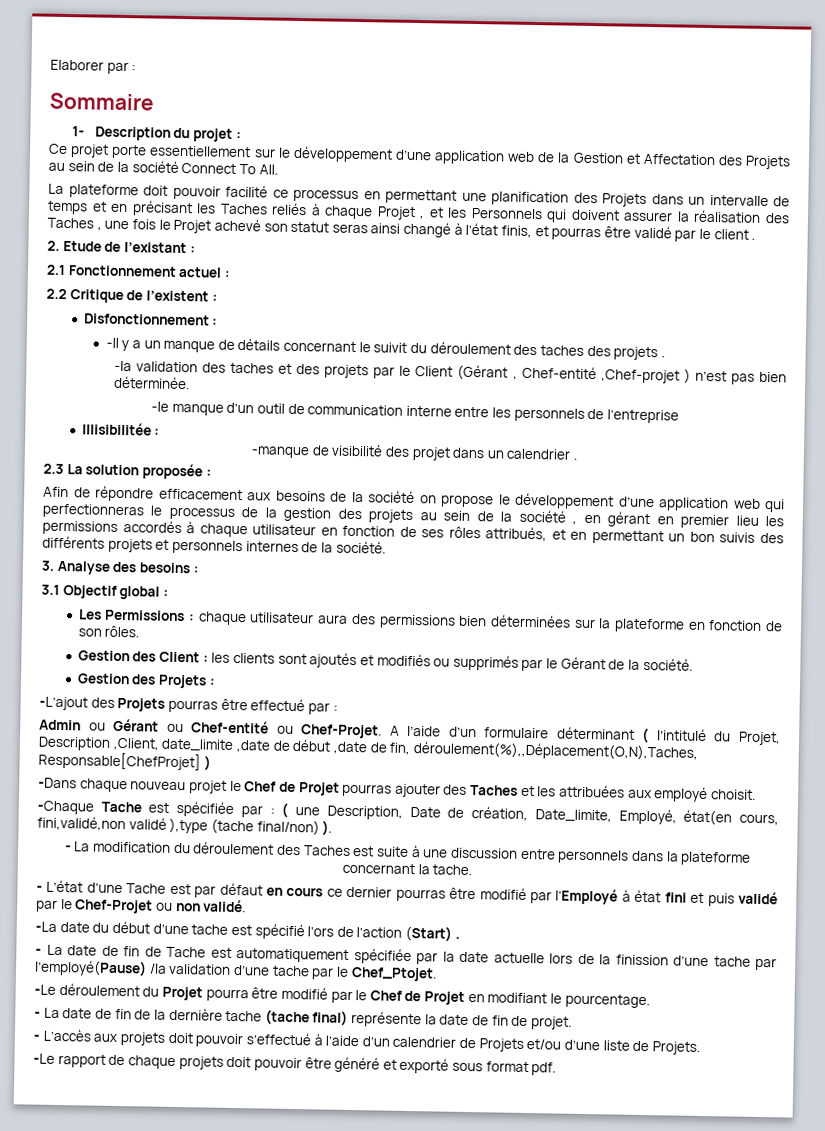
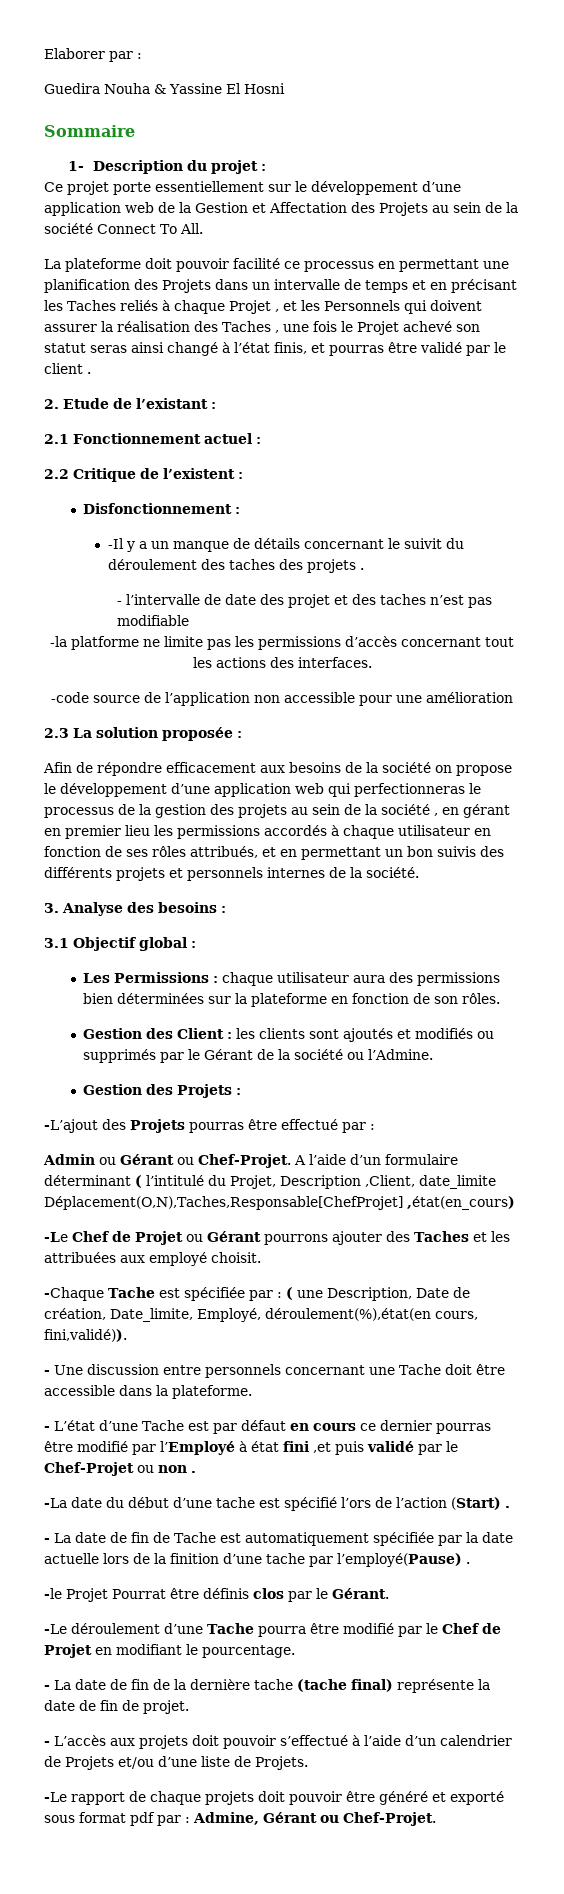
(137, 68) none -> [44,83,285,94] // Guedira Nouha & Yassine El Hosni
[113,360,788,385] [112,375,190,390] [150,401,680,424] [81,422,161,436] [250,443,578,461] -la validation des taches et des projets par le Client (Gérant , Chef-entité ,Chef-projet ) n’est pas bien déterminée. // -le manque d’un outil de communication interne entre les personnels de l’entreprise // Illisibilitée : // -manque de visibilité des projet dans un calendrier . -> [117,594,493,608] [117,615,190,626] [50,636,514,650] [192,657,372,668] [51,692,513,706] - l’intervalle de date des projet et des taches n’est pas modifiable // -la platforme ne limite pas les permissions d’accès concernant tout les actions des interfaces. // -code source de l’application non accessible pour une amélioration
[642,657,693,671] société. -> [294,1049,434,1060] société ou l’Admine.
[191,720,294,734] Chef-entité ou -> (194, 1161) none
[235,738,698,761] [38,751,211,771] [38,777,393,797] ,date de début ,date de fin, déroulement(%),,Déplacement(O,N),Taches, Responsable[ChefProjet] ) // -Dans chaque nouveau projet le Chef de Projet pourras -> [44,1196,515,1210] [44,1231,328,1245] Déplacement(O,N),Taches,Responsable[ChefProjet] ,état(en_cours) // -Le Chef de Projet ou Gérant pourrons
[683,809,779,826] [37,815,333,836] [64,841,752,866] [341,862,473,876] état(en cours, fini,validé,non validé ),type (tache final/non) ). // - La modification du déroulement des Taches est suite à une discussion entre personnels dans la plateforme concernant la tache. -> [265,1308,478,1321] [44,1329,127,1342] [44,1364,505,1378] [44,1385,252,1399] déroulement(%),état(en cours, fini,validé)). // - Une discussion entre personnels concernant une Tache doit être accessible dans la plateforme.
[690,892,705,904] et -> [313,1442,331,1453] ,et
[203,899,247,913] validé. -> [191,1471,196,1473] .
[615,954,669,966] finission -> [170,1553,219,1564] finition
[148,963,437,982] /la validation d’une tache par le Chef_Ptojet. -> [466,1562,470,1564] [44,1588,389,1602] . // -le Projet Pourrat être définis clos par le Gérant.
[142,986,203,1001] du Projet -> [164,1623,254,1634] d’une Tache
[531,1062,557,1076] pdf. -> [130,1812,436,1826] pdf par : Admine, Gérant ou Chef-Projet.

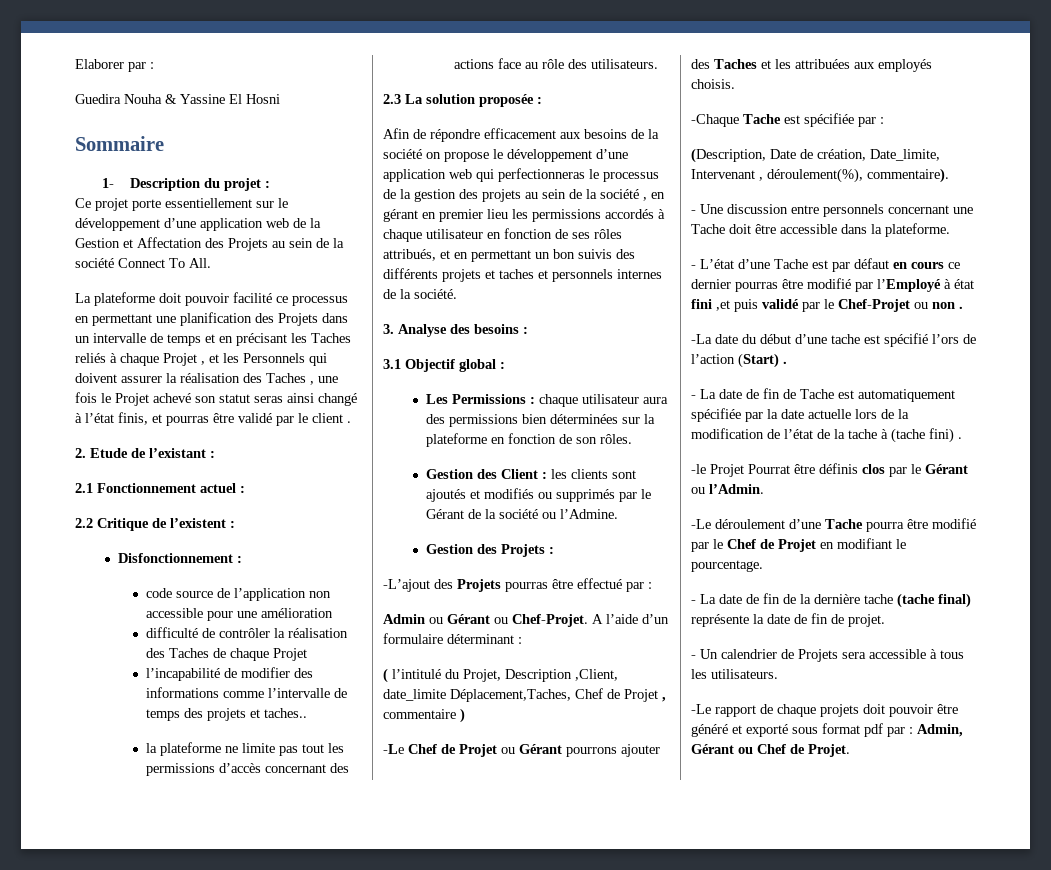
[107,538,464,552] [107,559,364,573] [117,594,493,608] [117,615,190,626] [50,636,514,650] [192,657,372,668] [51,692,89,703] -Il y a un manque de détails concernant le suivit du déroulement des taches des projets . // - l’intervalle de date des projet et des taches n’est pas modifiable // -la platforme ne limite pas les permissions d’accès concernant tout les actions des interfaces. // -code -> [145,588,172,598] code
(513, 697) none -> [145,627,348,638] [145,648,307,661] [145,667,313,681] [145,687,347,698] [145,708,307,721] [145,742,344,756] [145,763,349,776] [453,58,658,69] // difficulté de contrôler la réalisation des Taches de chaque Projet // l’incapabilité de modifier des informations comme l’intervalle de temps des projets et taches.. // la plateforme ne limite pas tout les permissions d’accès concernant des actions face au rôle des utilisateurs.
(183, 873) none -> [499,269,548,279] taches et
(131, 1180) none -> [518,637,522,644] : //
[44,1196,515,1210] Déplacement(O,N),Taches,Responsable[ChefProjet] ,état(en_cours) -> [450,688,666,702] [383,708,465,723] Déplacement,Taches, Chef de Projet , commentaire )
[149,1252,261,1266] employé choisit. -> [878,59,932,72] [691,79,735,89] employés choisis.
[285,1287,412,1301] ( une Description, -> [691,148,766,163] // (Description,
[197,1308,478,1322] [44,1329,127,1342] Employé, déroulement(%),état(en cours, fini,validé)). -> [691,168,949,183] Intervenant , déroulement(%), commentaire).
[170,1553,462,1567] finition d’une tache par l’employé(Pause) -> [691,428,954,443] modification de l’état de la tache à (tache fini)
[332,1588,389,1599] Gérant. -> [925,464,968,474] [691,484,764,494] Gérant ou l’Admin.
[54,1735,512,1749] [44,1756,308,1770] L’accès aux projets doit pouvoir s’effectué à l’aide d’un calendrier de Projets et/ou d’une liste de Projets. -> [700,649,964,662] [691,669,778,679] Un calendrier de Projets sera accessible à tous les utilisateurs.
[193,1812,436,1826] Admine, Gérant ou Chef-Projet. -> [917,724,963,737] [691,744,850,757] Admin, Gérant ou Chef de Projet.

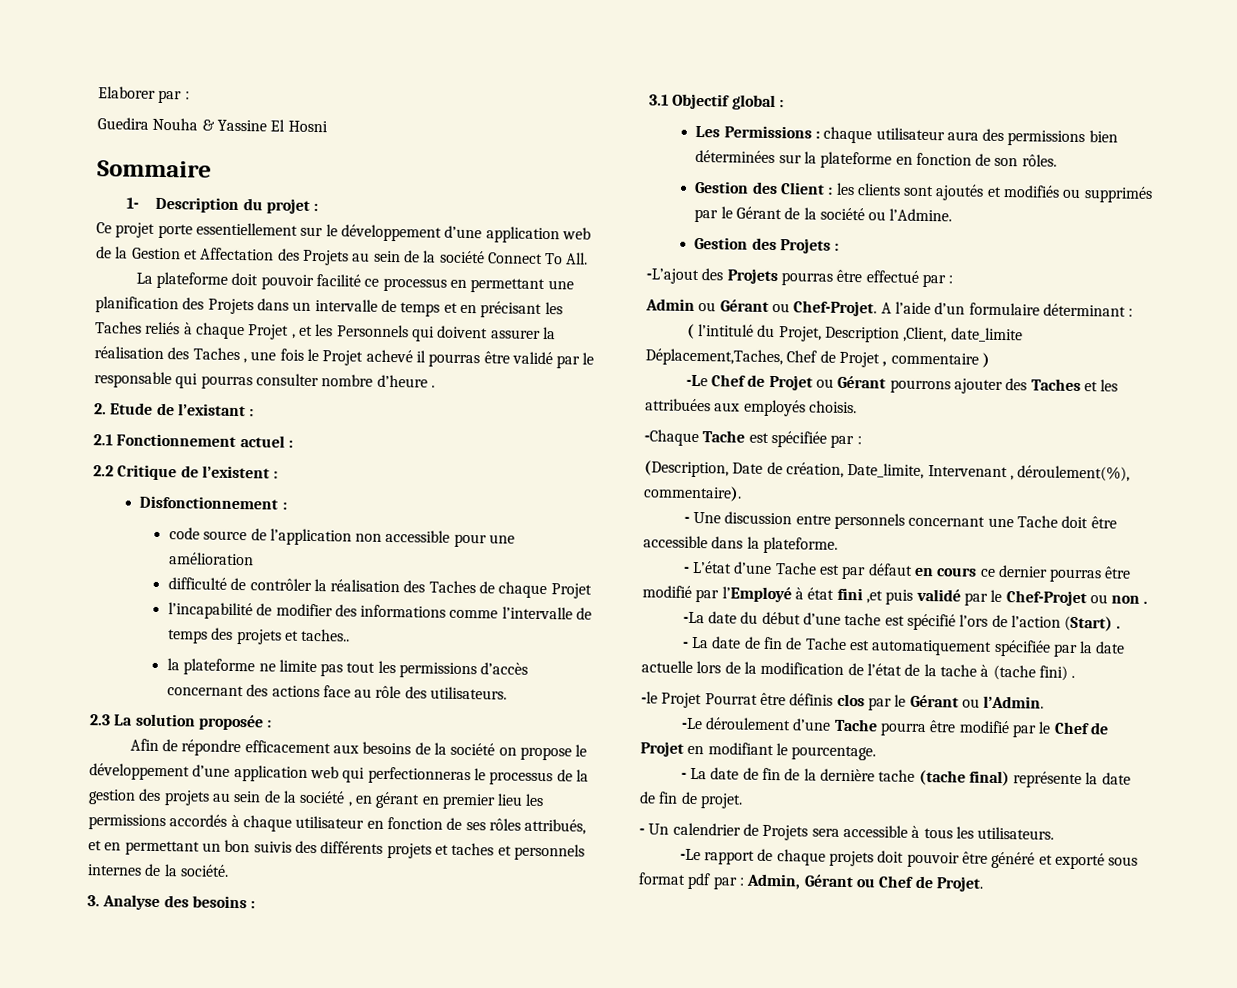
[195,393,357,406] [75,412,162,425] son statut seras ainsi changé à l’état finis, et -> [415,350,426,363] il
[312,413,343,423] client -> [94,371,428,390] responsable qui pourras consulter nombre d’heure

